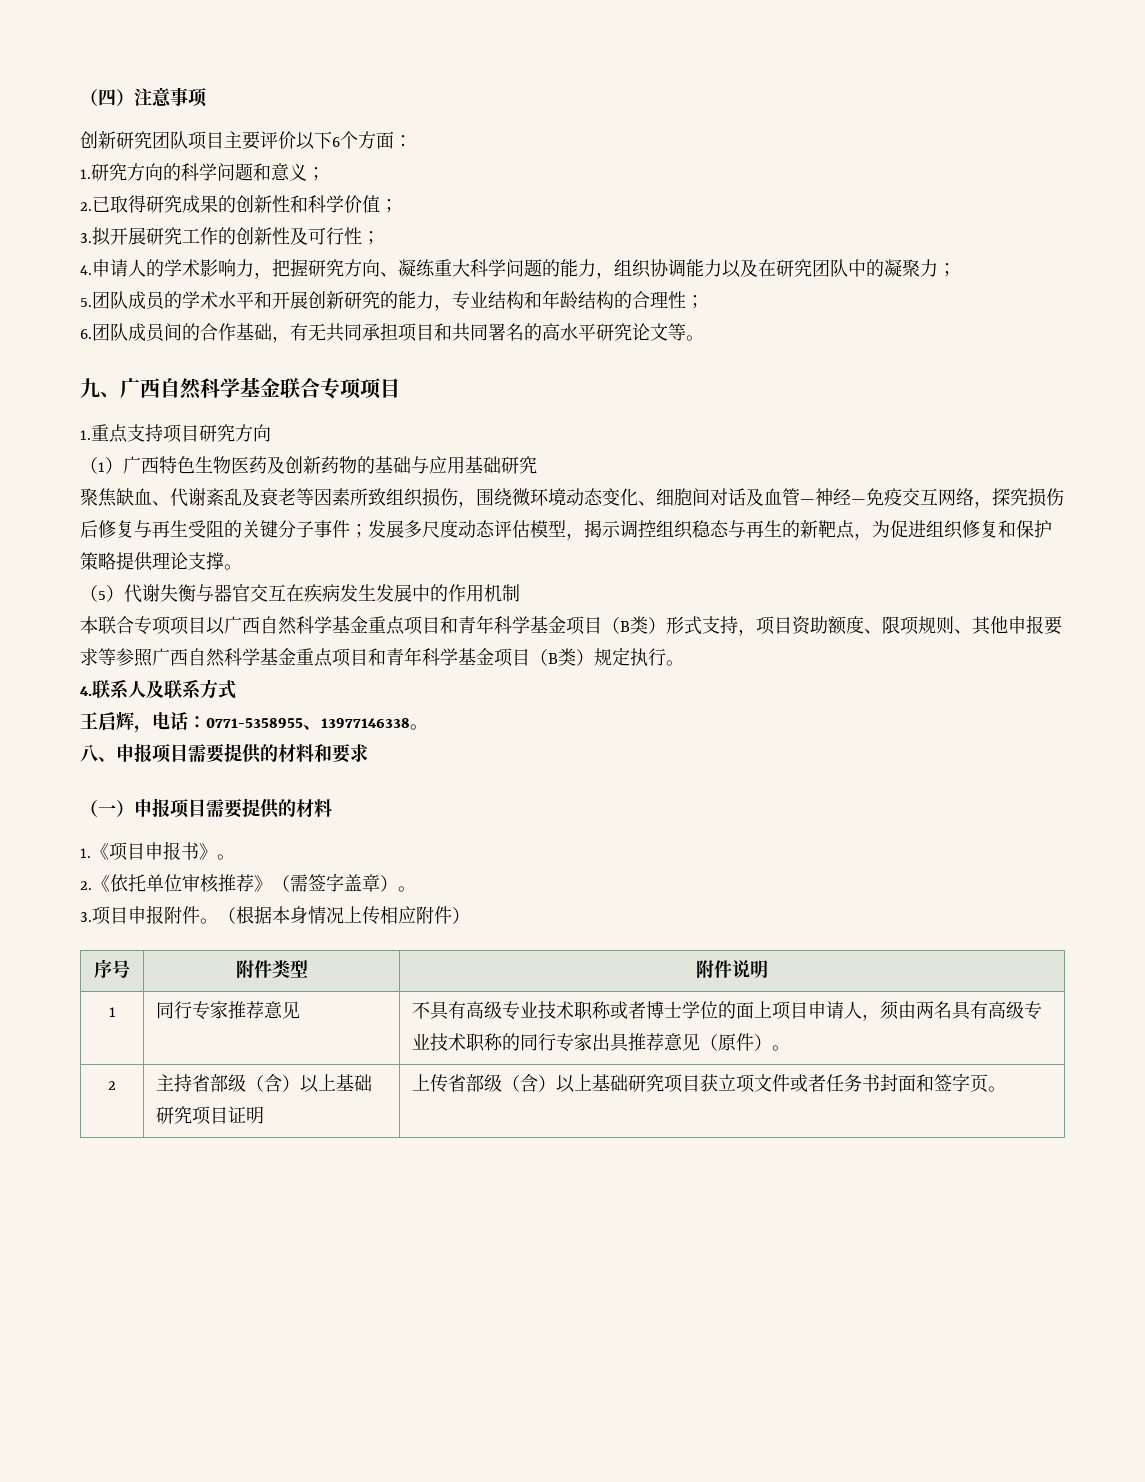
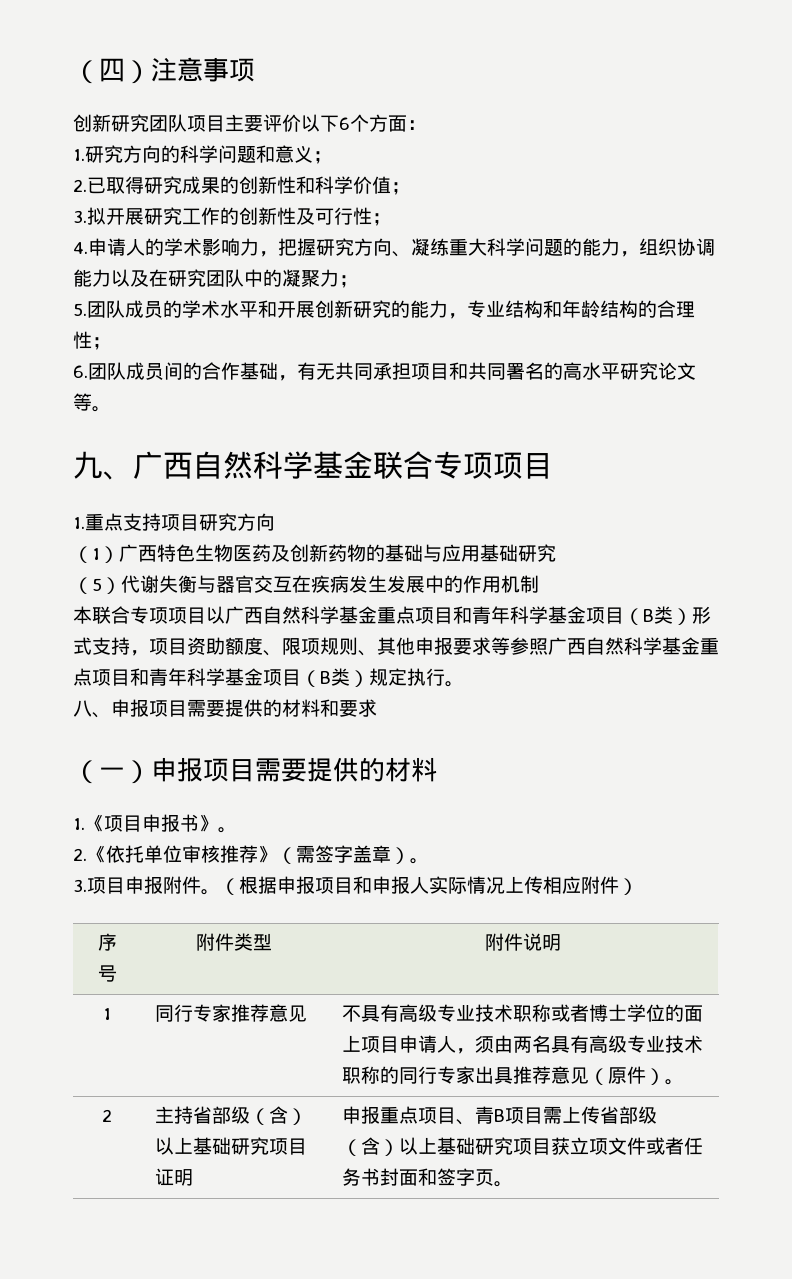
[80,488,1064,508] [80,520,1052,540] [80,552,242,571] // 聚焦缺血、代谢紊乱及衰老等因素所致组织损伤，围绕微环境动态变化、细胞间对话及血管—神经—免疫交互网络，探究损伤后修复与再生受阻的关键分子事件；发展多尺度动态评估模型，揭示调控组织稳态与再生的新靶点，为促进组织修复和保护策略提供理论支撑。 -> (556, 553) none
[80,679,236,699] [80,711,428,733] // 4.联系人及联系方式 // 王启辉，电话：0771-5358955、13977146338。 -> (464, 684) none
[272,906,308,924] 本身 -> [277,876,467,894] 申报项目和申报人实际
(264, 1115) none -> [342,1106,563,1125] 申报重点项目、青B项目需

